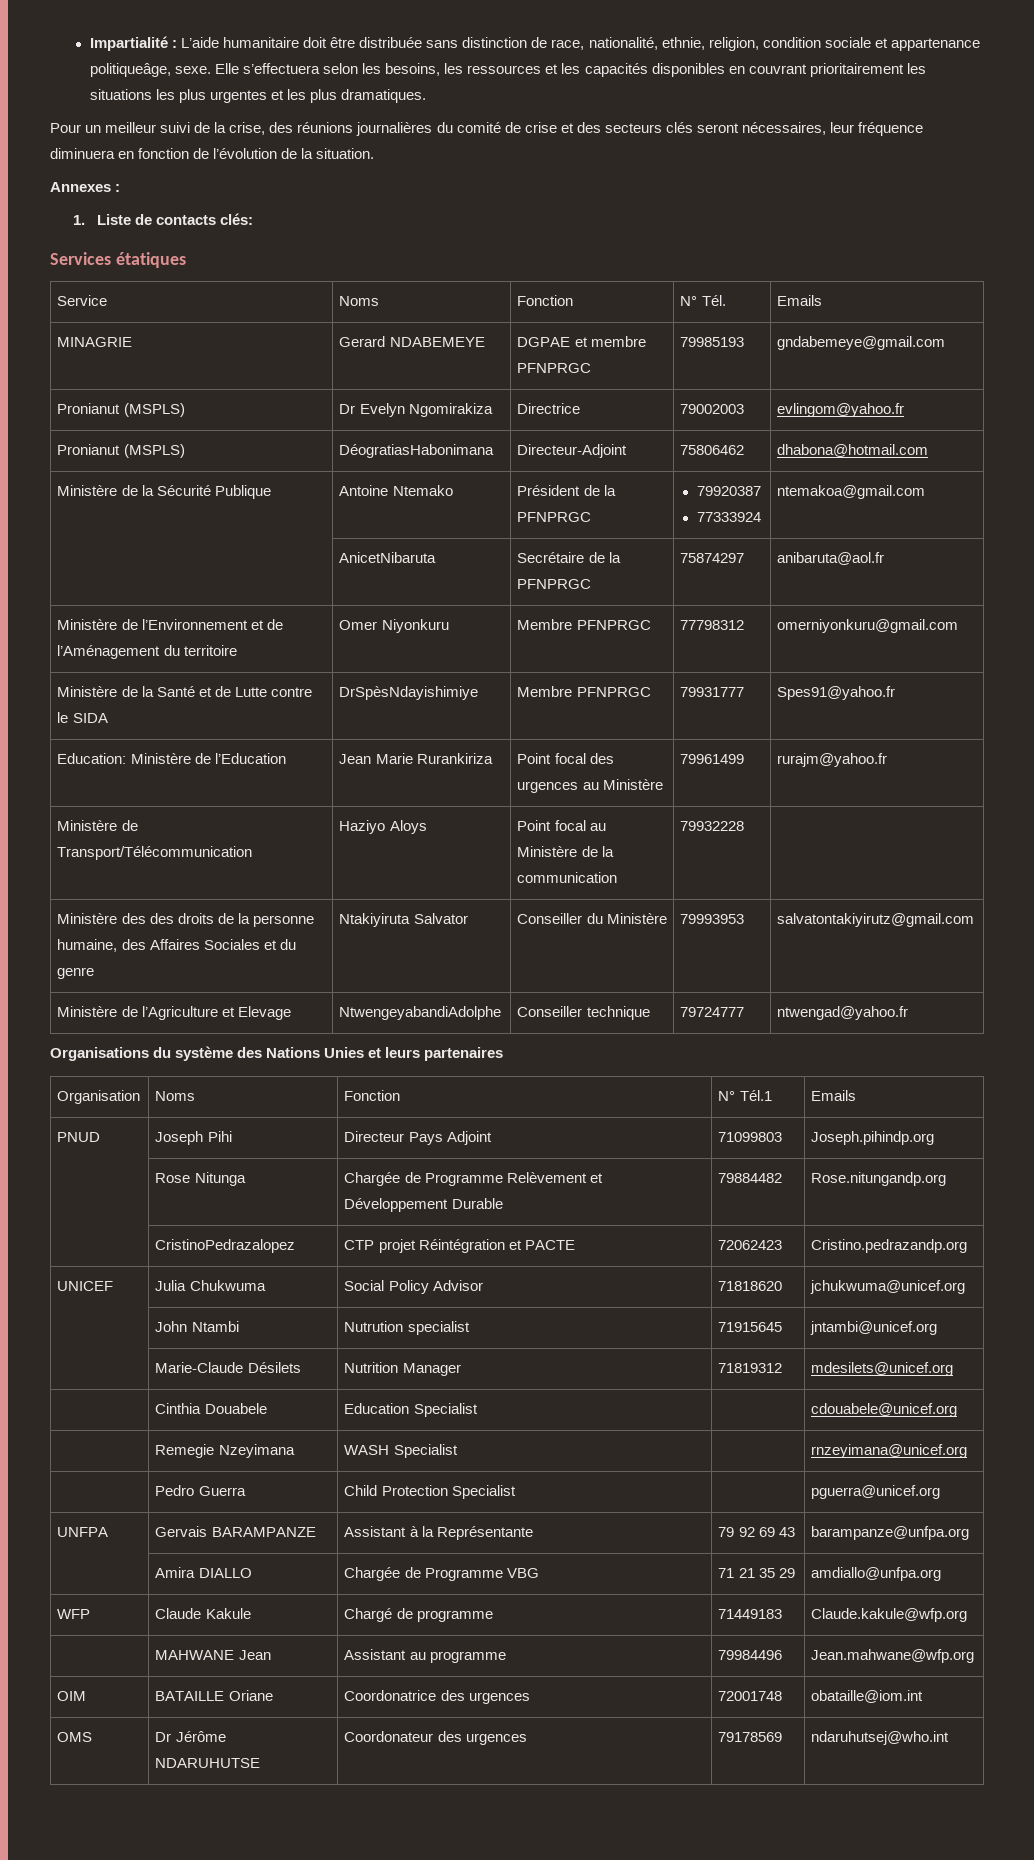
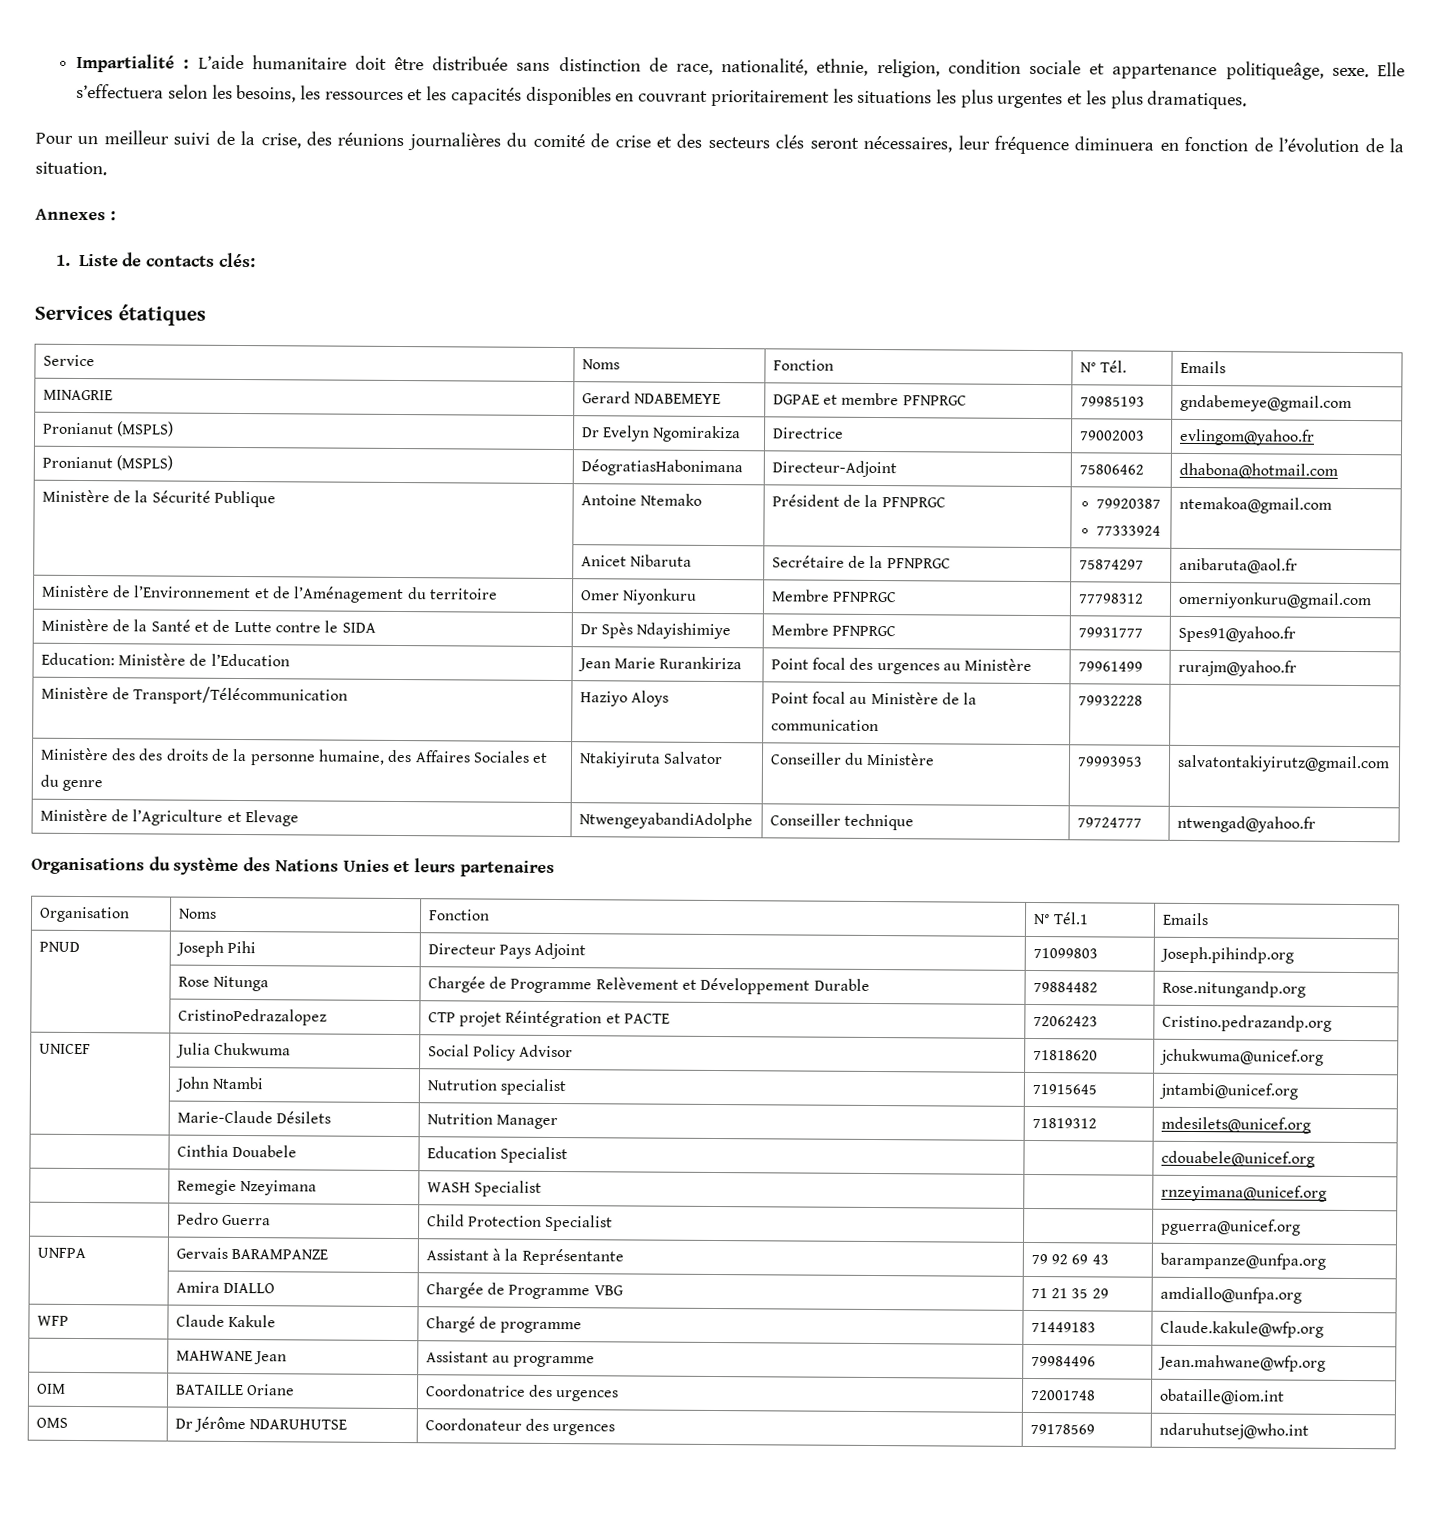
[339,552,437,563] AnicetNibaruta -> [580,554,693,567] Anicet Nibaruta
[339,686,479,700] DrSpèsNdayishimiye -> [579,622,732,640] Dr Spès Ndayishimiye

